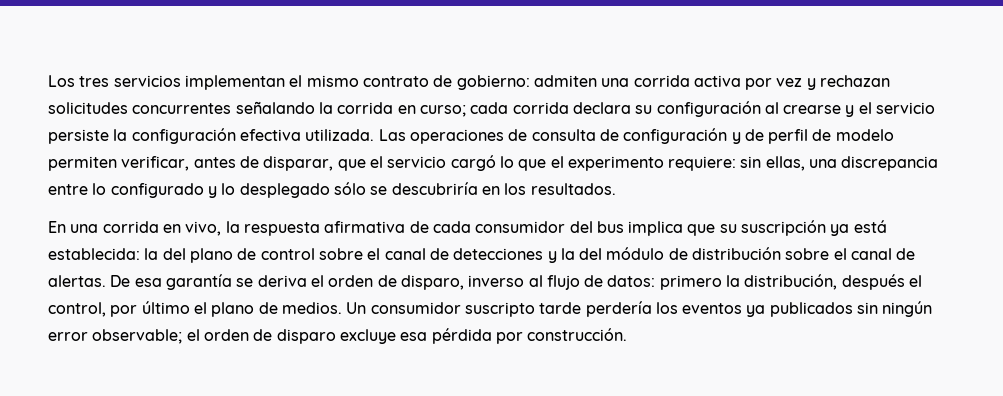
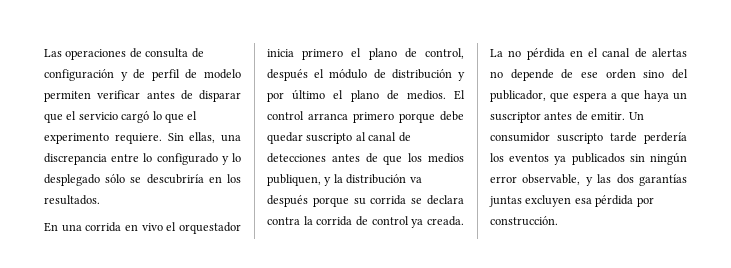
[48,75,891,90] [48,101,936,117] [48,128,375,144] Los tres servicios implementan el mismo contrato de gobierno: admiten una corrida activa por vez y rechazan solicitudes concurrentes señalando la corrida en curso; cada corrida declara su configuración al crearse y el servicio persiste la configuración efectiva utilizada. -> (44, 53) none
[121,156,334,171] verificar, antes de disparar, -> [97,90,241,102] verificar antes de disparar
[668,156,762,171] requiere: sin -> [114,133,184,144] requiere. Sin
[185,220,887,236] [48,247,916,263] [48,274,923,290] [48,302,106,317] vivo, la respuesta afirmativa de cada consumidor del bus implica que su suscripción ya está establecida: la del plano de control sobre el canal de detecciones y la del módulo de distribución sobre el canal de alertas. De esa garantía se deriva el orden de disparo, inverso al flujo de datos: primero la distribución, después el control, -> [141,222,242,234] [267,48,464,60] [267,69,465,81] vivo el orquestador inicia primero el plano de control, después el módulo de distribución y
(342, 308) none -> [454,90,465,100] [267,111,464,123] [267,132,411,144] [267,153,464,165] [267,174,422,186] [267,195,464,207] [267,216,464,228] [490,48,687,60] [490,69,688,81] [490,90,687,102] [490,111,626,123] El control arranca primero porque debe quedar suscripto al canal de detecciones antes de que los medios publiquen, y la distribución va después porque su corrida se declara contra la corrida de control ya creada. La no pérdida en el canal de alertas no depende de ese orden sino del publicador, que espera a que haya un suscriptor antes de emitir.
[92,329,396,344] observable; el orden de disparo excluye -> [522,174,687,186] [489,195,572,207] observable, y las dos garantías juntas excluyen

